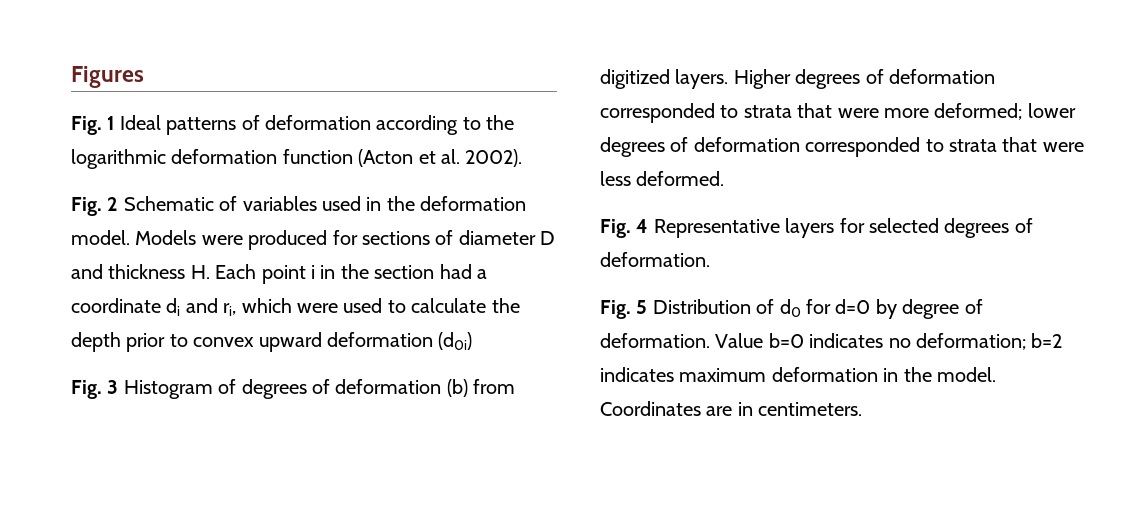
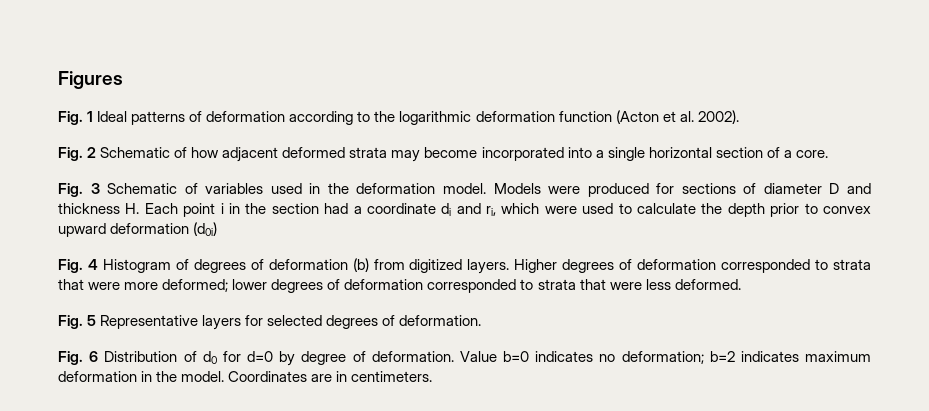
(238, 203) none -> [191,147,828,162] [58,183,198,197] how adjacent deformed strata may become incorporated into a single horizontal section of a core. // Fig. 3 Schematic of
[107,380,119,394] 3 -> [87,259,98,270] 4
[636,219,649,233] 4 -> [87,315,97,326] 5
[636,300,648,314] 5 -> [89,351,99,362] 6

